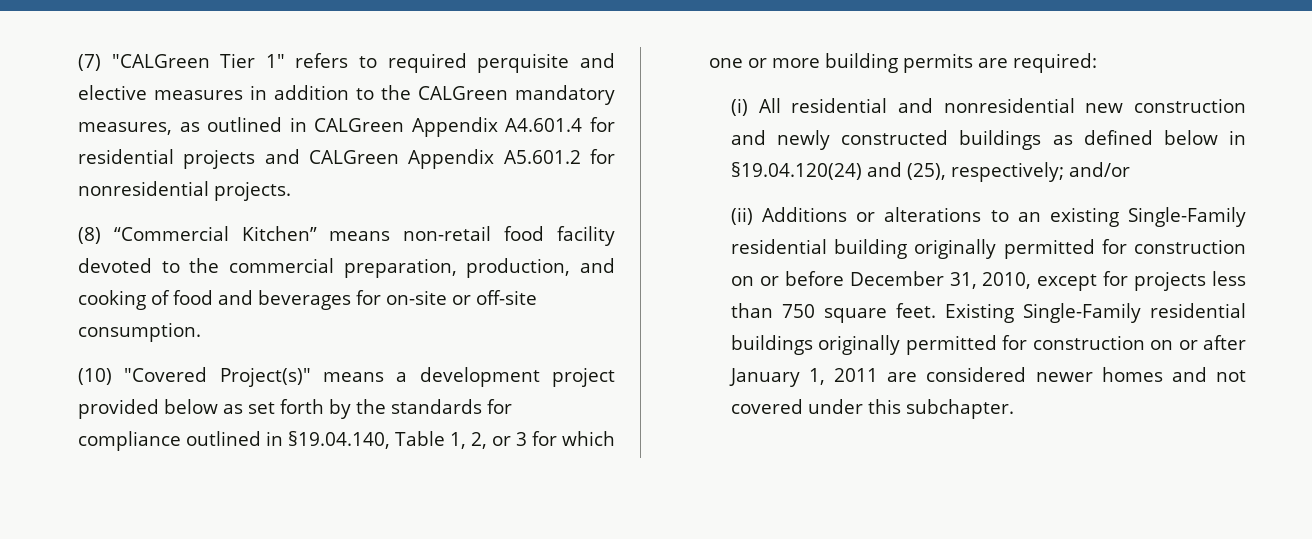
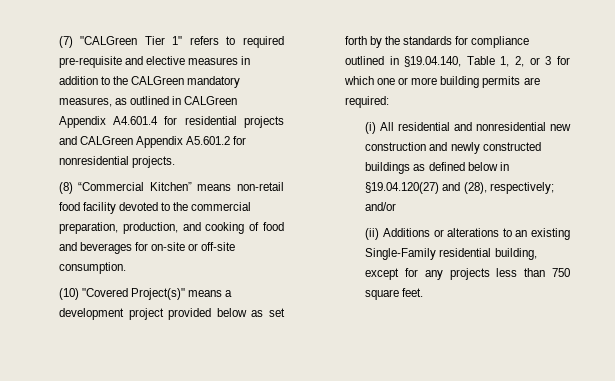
[477,53,570,73] perquisite -> [58,56,122,68] pre-requisite
[730,162,946,180] §19.04.120(24) and (25), -> [365,182,487,194] §19.04.120(27) and (28),
[834,239,1246,259] [730,271,1032,289] building originally permitted for construction on or before December 31, 2010, -> [494,248,537,260] building,
(1129, 278) none -> [424,270,443,280] any
[944,303,1246,323] [730,335,1246,355] [728,367,1246,387] [730,399,1014,419] Existing Single-Family residential buildings originally permitted for construction on or after January 1, 2011 are considered newer homes and not covered under this subchapter. -> (424, 292) none

